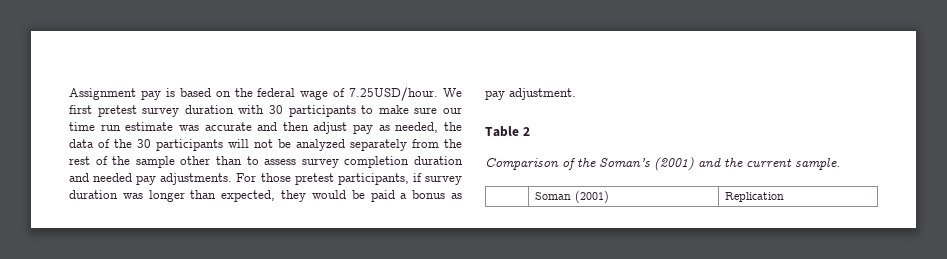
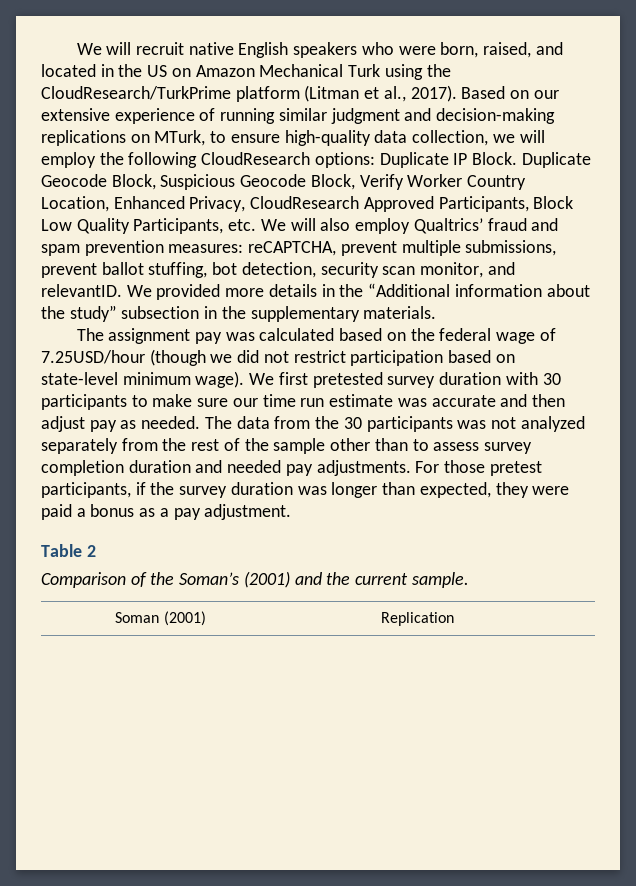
[69,88,175,100] Assignment pay is -> [76,42,563,58] [41,64,451,80] [41,85,559,102] [41,108,556,124] [41,130,545,146] [41,152,591,168] [41,174,527,190] [41,196,574,212] [41,218,559,234] [41,240,557,256] [41,262,515,278] [41,283,590,300] [41,305,437,322] [76,328,335,344] We will recruit native English speakers who were born, raised, and located in the US on Amazon Mechanical Turk using the CloudResearch/TurkPrime platform (Litman et al., 2017). Based on our extensive experience of running similar judgment and decision-making replications on MTurk, to ensure high-quality data collection, we will employ the following CloudResearch options: Duplicate IP Block. Duplicate Geocode Block, Suspicious Geocode Block, Verify Worker Country Location, Enhanced Privacy, CloudResearch Approved Participants, Block Low Quality Participants, etc. We will also employ Qualtrics’ fraud and spam prevention measures: reCAPTCHA, prevent multiple submissions, prevent ballot stuffing, bot detection, security scan monitor, and relevantID. We provided more details in the “Additional information about the study” subsection in the supplementary materials. // The assignment pay was calculated
[349,87,439,101] 7.25USD/hour. -> [41,349,515,366] [41,371,245,388] 7.25USD/hour (though we did not restrict participation based on state-level minimum wage).
[97,105,137,117] pretest -> [312,372,383,388] pretested
[395,122,462,133] [69,139,291,151] needed, the data of the 30 participants will not be -> [141,416,516,432] needed. The data from the 30 participants was not
(422, 177) none -> [150,482,175,495] the
[311,190,365,199] would be -> [532,486,570,495] were
(462, 196) none -> [159,508,169,517] a

